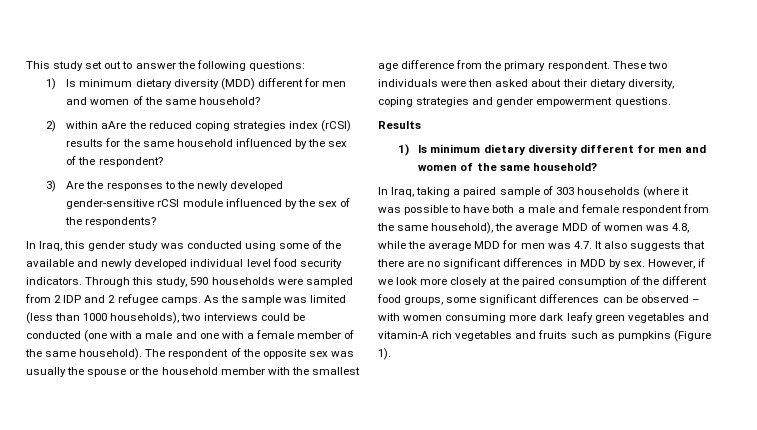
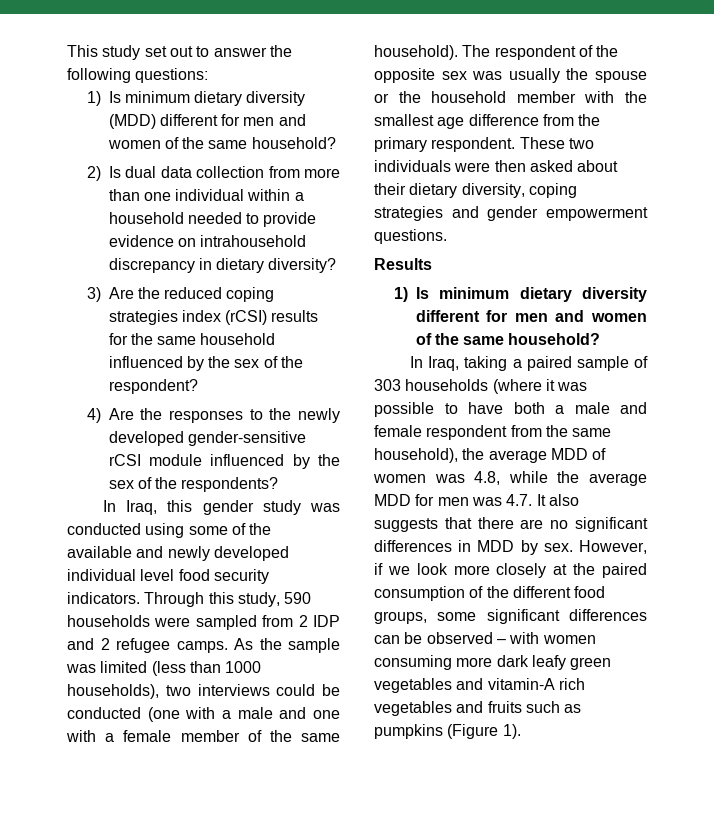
[66,121,127,129] within aAre -> [108,166,340,178] [108,189,304,201] [108,212,317,227] [108,235,307,247] [108,258,337,273] [86,287,134,302] Is dual data collection from more than one individual within a household needed to provide evidence on intrahousehold discrepancy in dietary diversity? // 3) Are
[46,180,57,192] 3) -> [86,408,101,423] 4)

